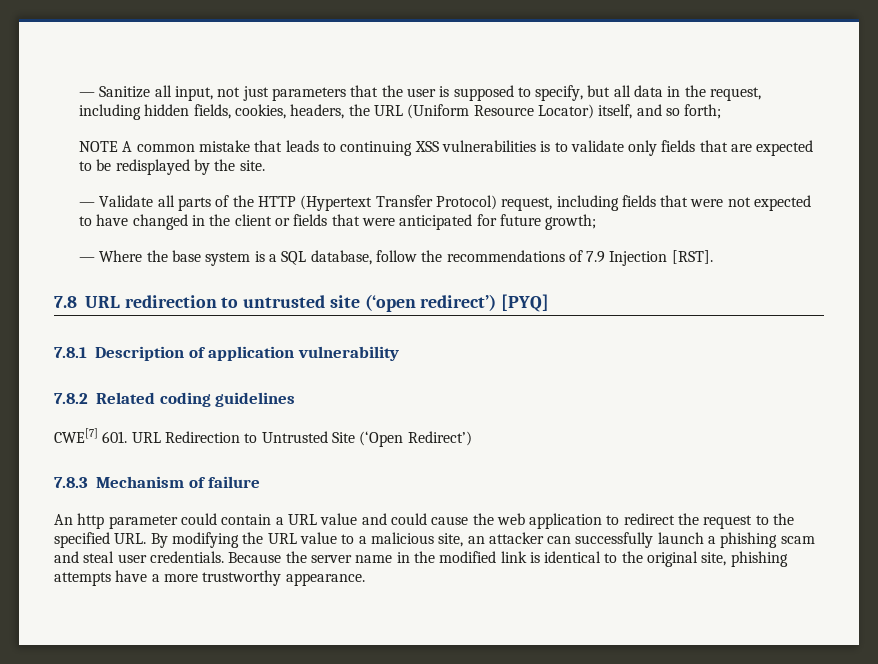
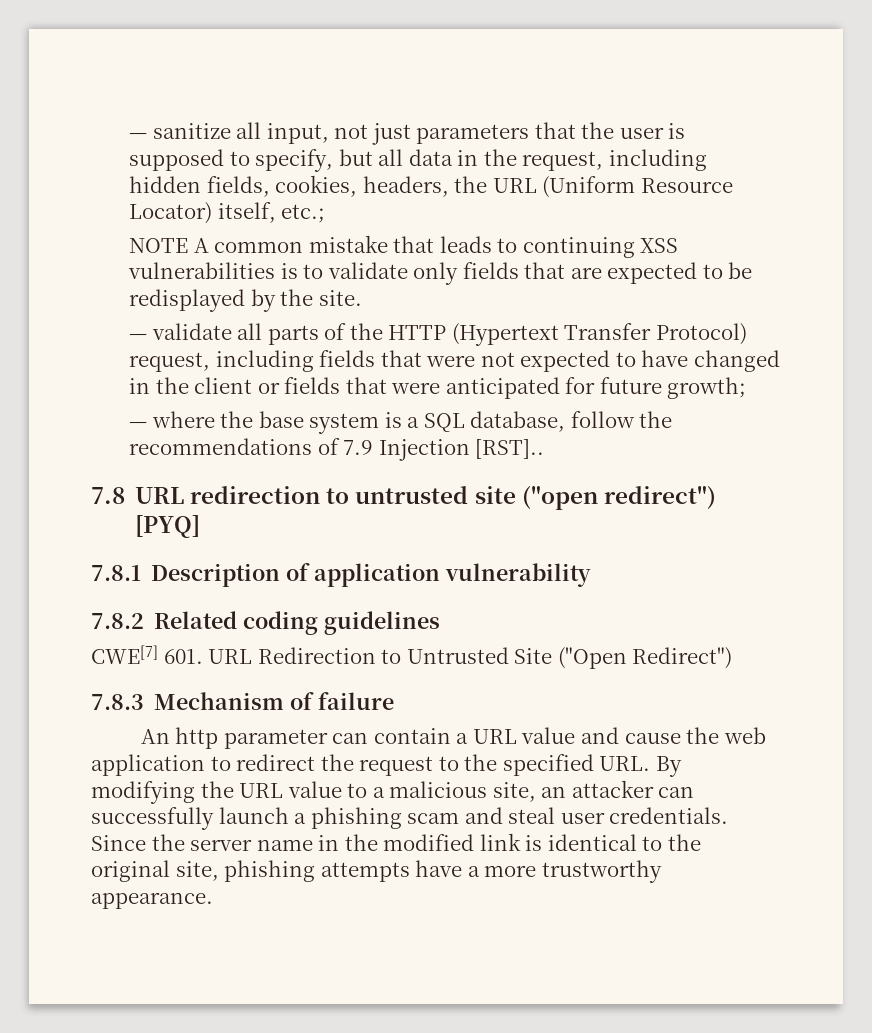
[78,86,151,98] — Sanitize -> [128,123,231,139] — sanitize
[636,104,722,119] and so forth; -> [281,204,326,223] etc.;
[99,195,154,207] Validate -> [151,323,232,340] validate
[99,250,143,262] Where -> [151,411,215,428] where
[671,250,713,264] [RST]. -> [475,439,545,459] [RST]..
[364,294,497,312] (‘open redirect’) -> [521,485,716,510] ("open redirect")
[359,431,472,447] (‘Open Redirect’) -> [557,647,733,669] ("Open Redirect")
[180,513,217,525] could -> [332,732,369,744] can
[390,513,427,525] could -> (619, 735) none
[228,552,282,563] Because -> [91,835,146,851] Since

